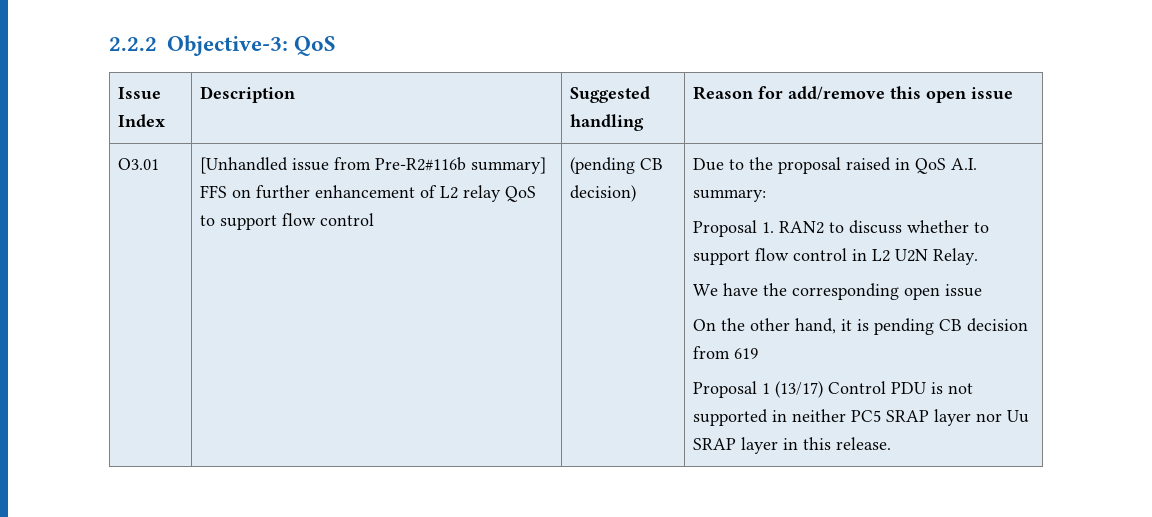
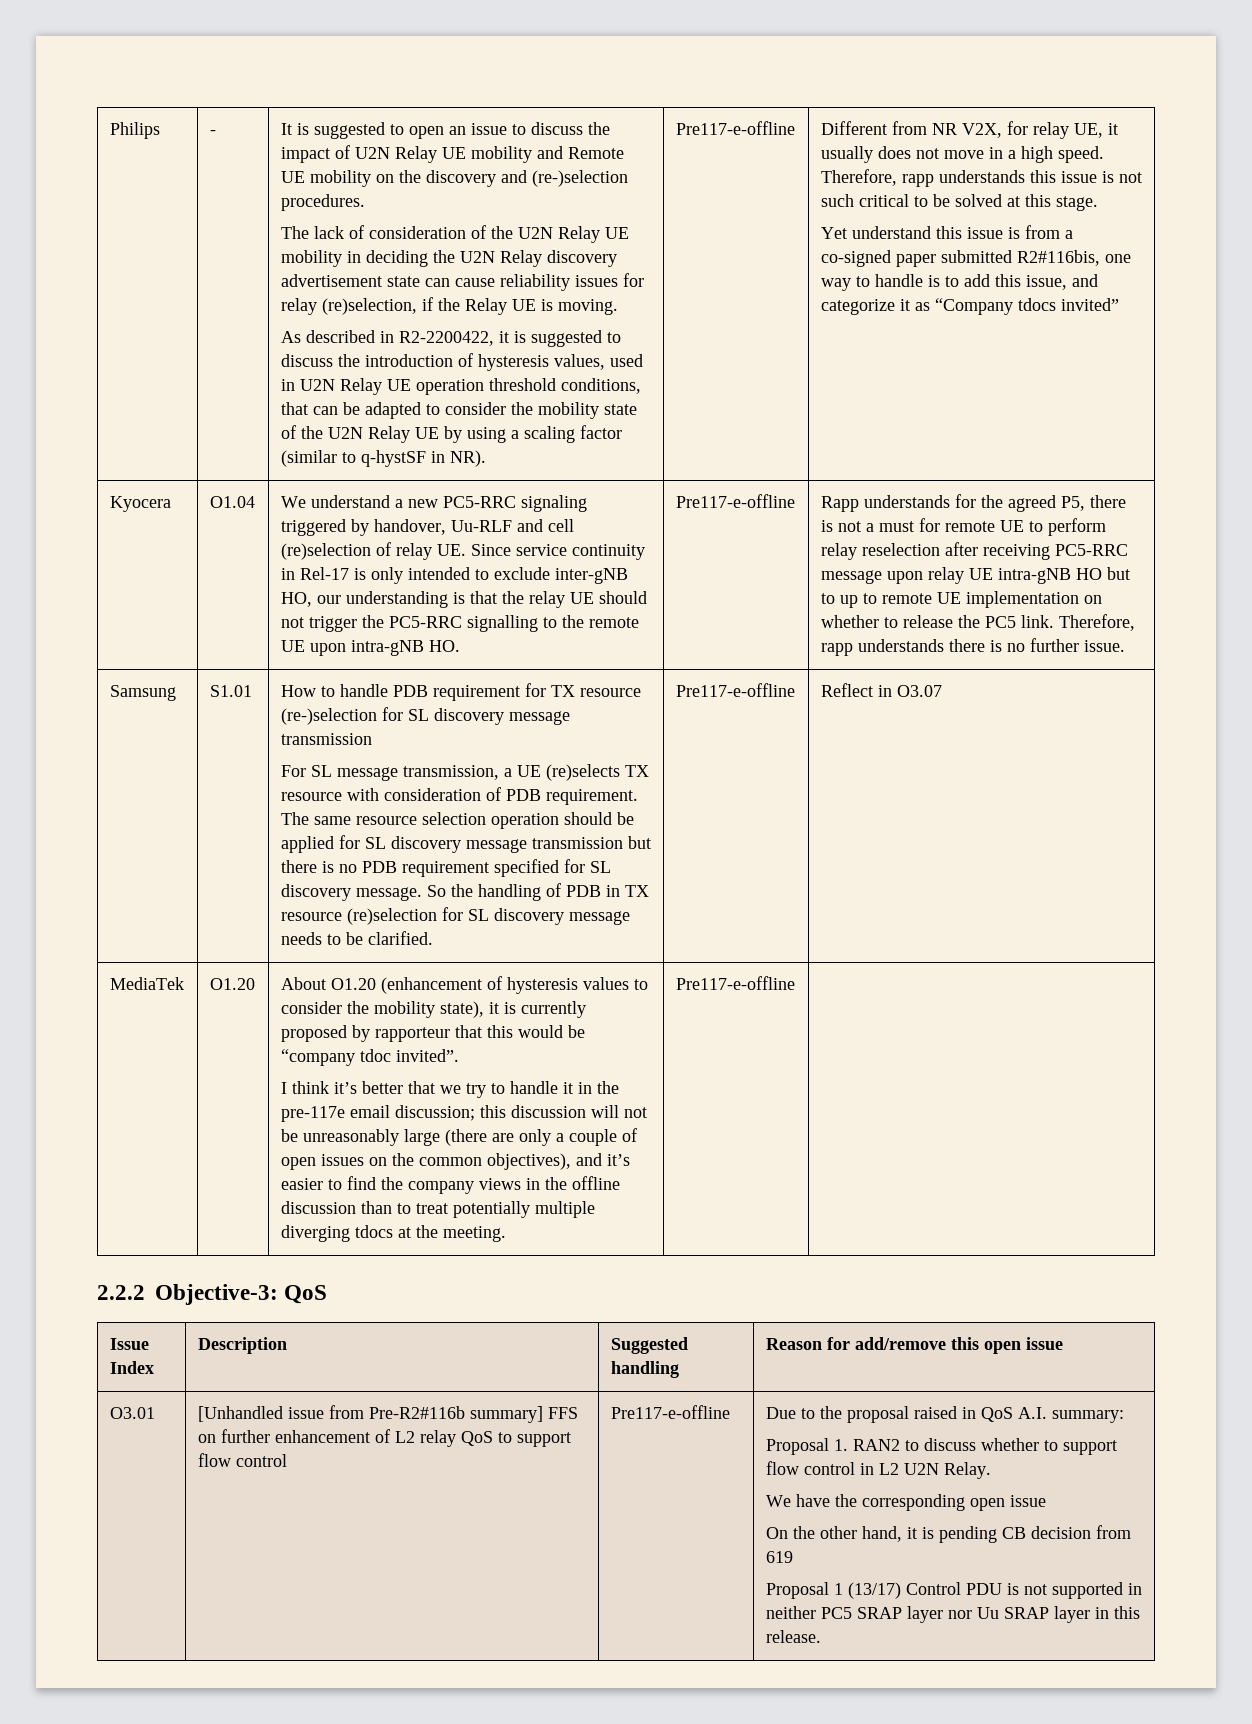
(109, 44) none -> [109,122,160,139] [209,130,216,135] [280,122,610,139] [280,145,624,163] [280,170,628,187] [280,194,365,211] [280,225,629,243] [280,250,617,267] [280,273,644,291] [280,297,618,315] [280,330,621,347] [280,353,643,371] [280,378,641,395] [280,402,637,419] [280,425,622,443] [280,450,486,467] [675,121,795,135] [820,121,1118,139] [820,146,1104,163] [820,169,1142,187] [820,194,1098,211] [820,225,1073,239] [820,250,1131,267] [820,274,1098,291] [820,298,1119,315] [109,496,171,512] [209,496,255,508] [280,495,587,512] [280,519,574,536] [280,542,645,560] [280,567,628,584] [280,591,647,608] [280,615,639,632] [280,640,460,656] [675,494,795,508] [820,494,1126,512] [820,518,1106,536] [820,542,1128,560] [820,567,1130,584] [820,591,1102,608] [820,614,1135,631] [820,638,1125,656] [109,685,176,701] [209,685,252,697] [280,683,641,701] [280,707,570,725] [280,733,372,745] [280,764,649,781] [280,787,638,805] [280,812,634,829] [280,835,651,853] [280,859,611,877] [280,883,649,901] [280,907,630,925] [280,931,433,945] [675,683,795,697] [820,683,942,697] [109,977,184,990] [209,978,255,990] [280,976,648,994] [280,1001,586,1018] [280,1025,585,1042] [280,1049,459,1066] [280,1081,619,1098] [280,1105,647,1122] [280,1128,637,1146] [280,1153,630,1170] [280,1176,620,1194] [280,1201,595,1218] [280,1225,506,1242] [675,976,795,990] Philips | - | It is suggested to open an issue to discuss the impact of U2N Relay UE mobility and Remote UE mobility on the discovery and (re-)selection procedures. // The lack of consideration of the U2N Relay UE mobility in deciding the U2N Relay discovery advertisement state can cause reliability issues for relay (re)selection, if the Relay UE is moving. // As described in R2-2200422, it is suggested to discuss the introduction of hysteresis values, used in U2N Relay UE operation threshold conditions, that can be adapted to consider the mobility state of the U2N Relay UE by using a scaling factor (similar to q-hystSF in NR). | Pre117-e-offline | Different from NR V2X, for relay UE, it usually does not move in a high speed. Therefore, rapp understands this issue is not such critical to be solved at this stage. // Yet understand this issue is from a co-signed paper submitted R2#116bis, one way to handle is to add this issue, and categorize it as “Company tdocs invited” // Kyocera | O1.04 | We understand a new PC5-RRC signaling triggered by handover, Uu-RLF and cell (re)selection of relay UE. Since service continuity in Rel-17 is only intended to exclude inter-gNB HO, our understanding is that the relay UE should not trigger the PC5-RRC signalling to the remote UE upon intra-gNB HO. | Pre117-e-offline | Rapp understands for the agreed P5, there is not a must for remote UE to perform relay reselection after receiving PC5-RRC message upon relay UE intra-gNB HO but to up to remote UE implementation on whether to release the PC5 link. Therefore, rapp understands there is no further issue. // Samsung | S1.01 | How to handle PDB requirement for TX resource (re-)selection for SL discovery message transmission // For SL message transmission, a UE (re)selects TX resource with consideration of PDB requirement. The same resource selection operation should be applied for SL discovery message transmission but there is no PDB requirement specified for SL discovery message. So the handling of PDB in TX resource (re)selection for SL discovery message needs to be clarified. | Pre117-e-offline | Reflect in O3.07 // MediaTek | O1.20 | About O1.20 (enhancement of hysteresis values to consider the mobility state), it is currently proposed by rapporteur that this would be “company tdoc invited”. // I think it’s better that we try to handle it in the pre-117e email discussion; this discussion will not be unreasonably large (there are only a couple of open issues on the common objectives), and it’s easier to find the company views in the offline discussion than to treat potentially multiple diverging tdocs at the meeting. | Pre117-e-offline | //
[570,157,664,174] [570,185,637,202] (pending CB decision) -> [610,1405,730,1419] Pre117-e-offline

